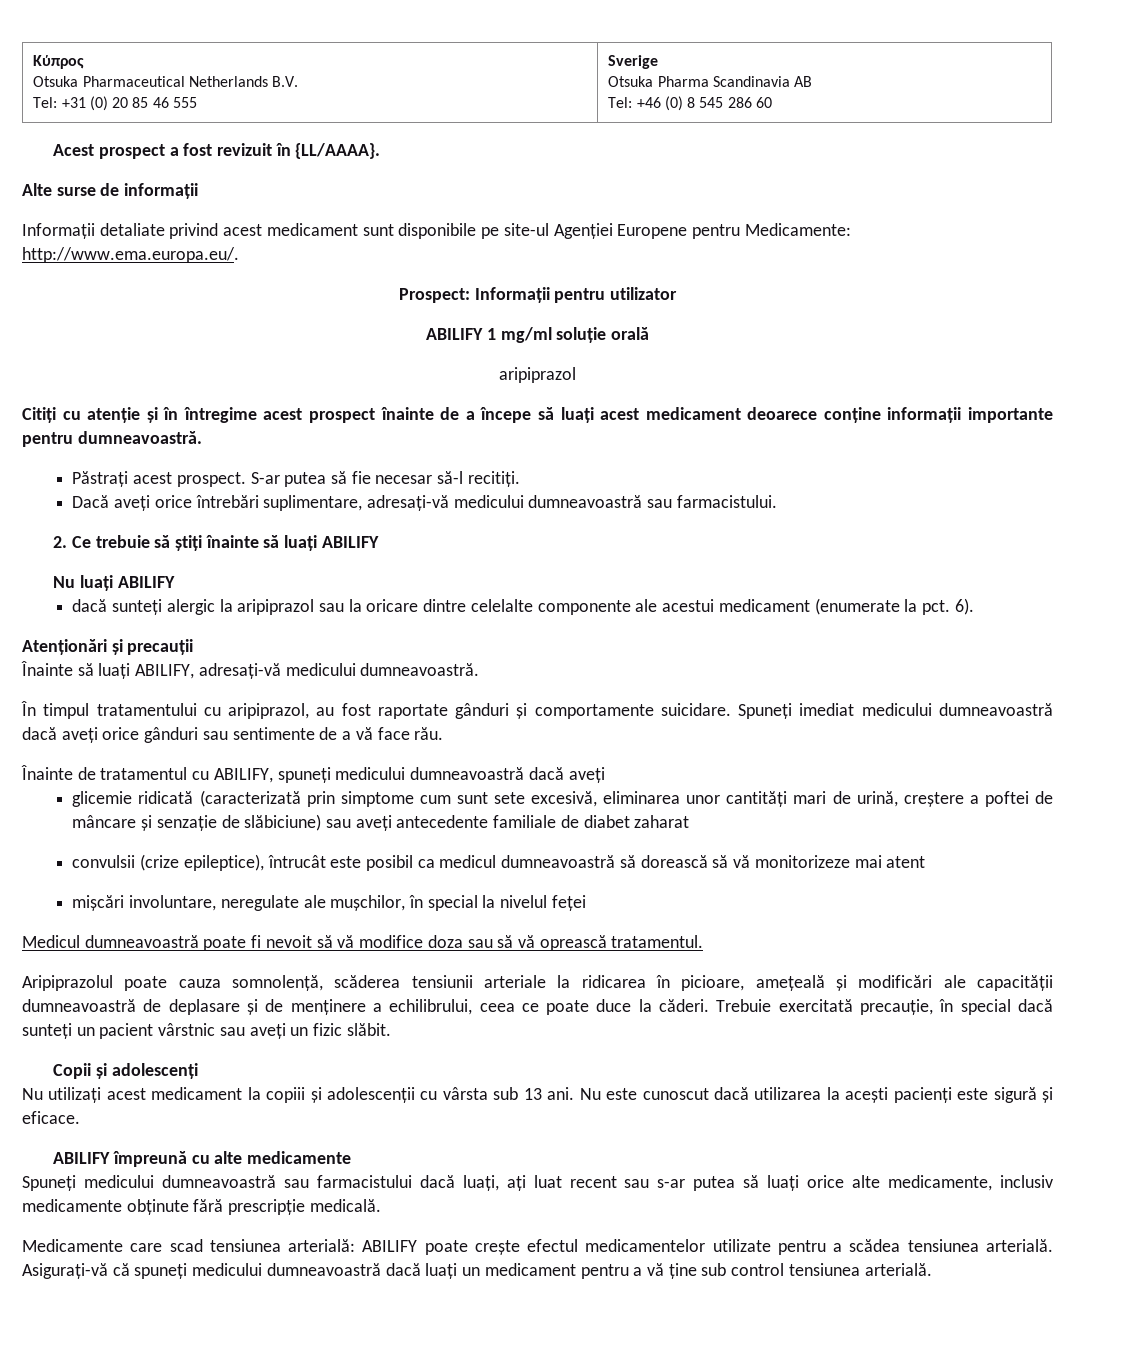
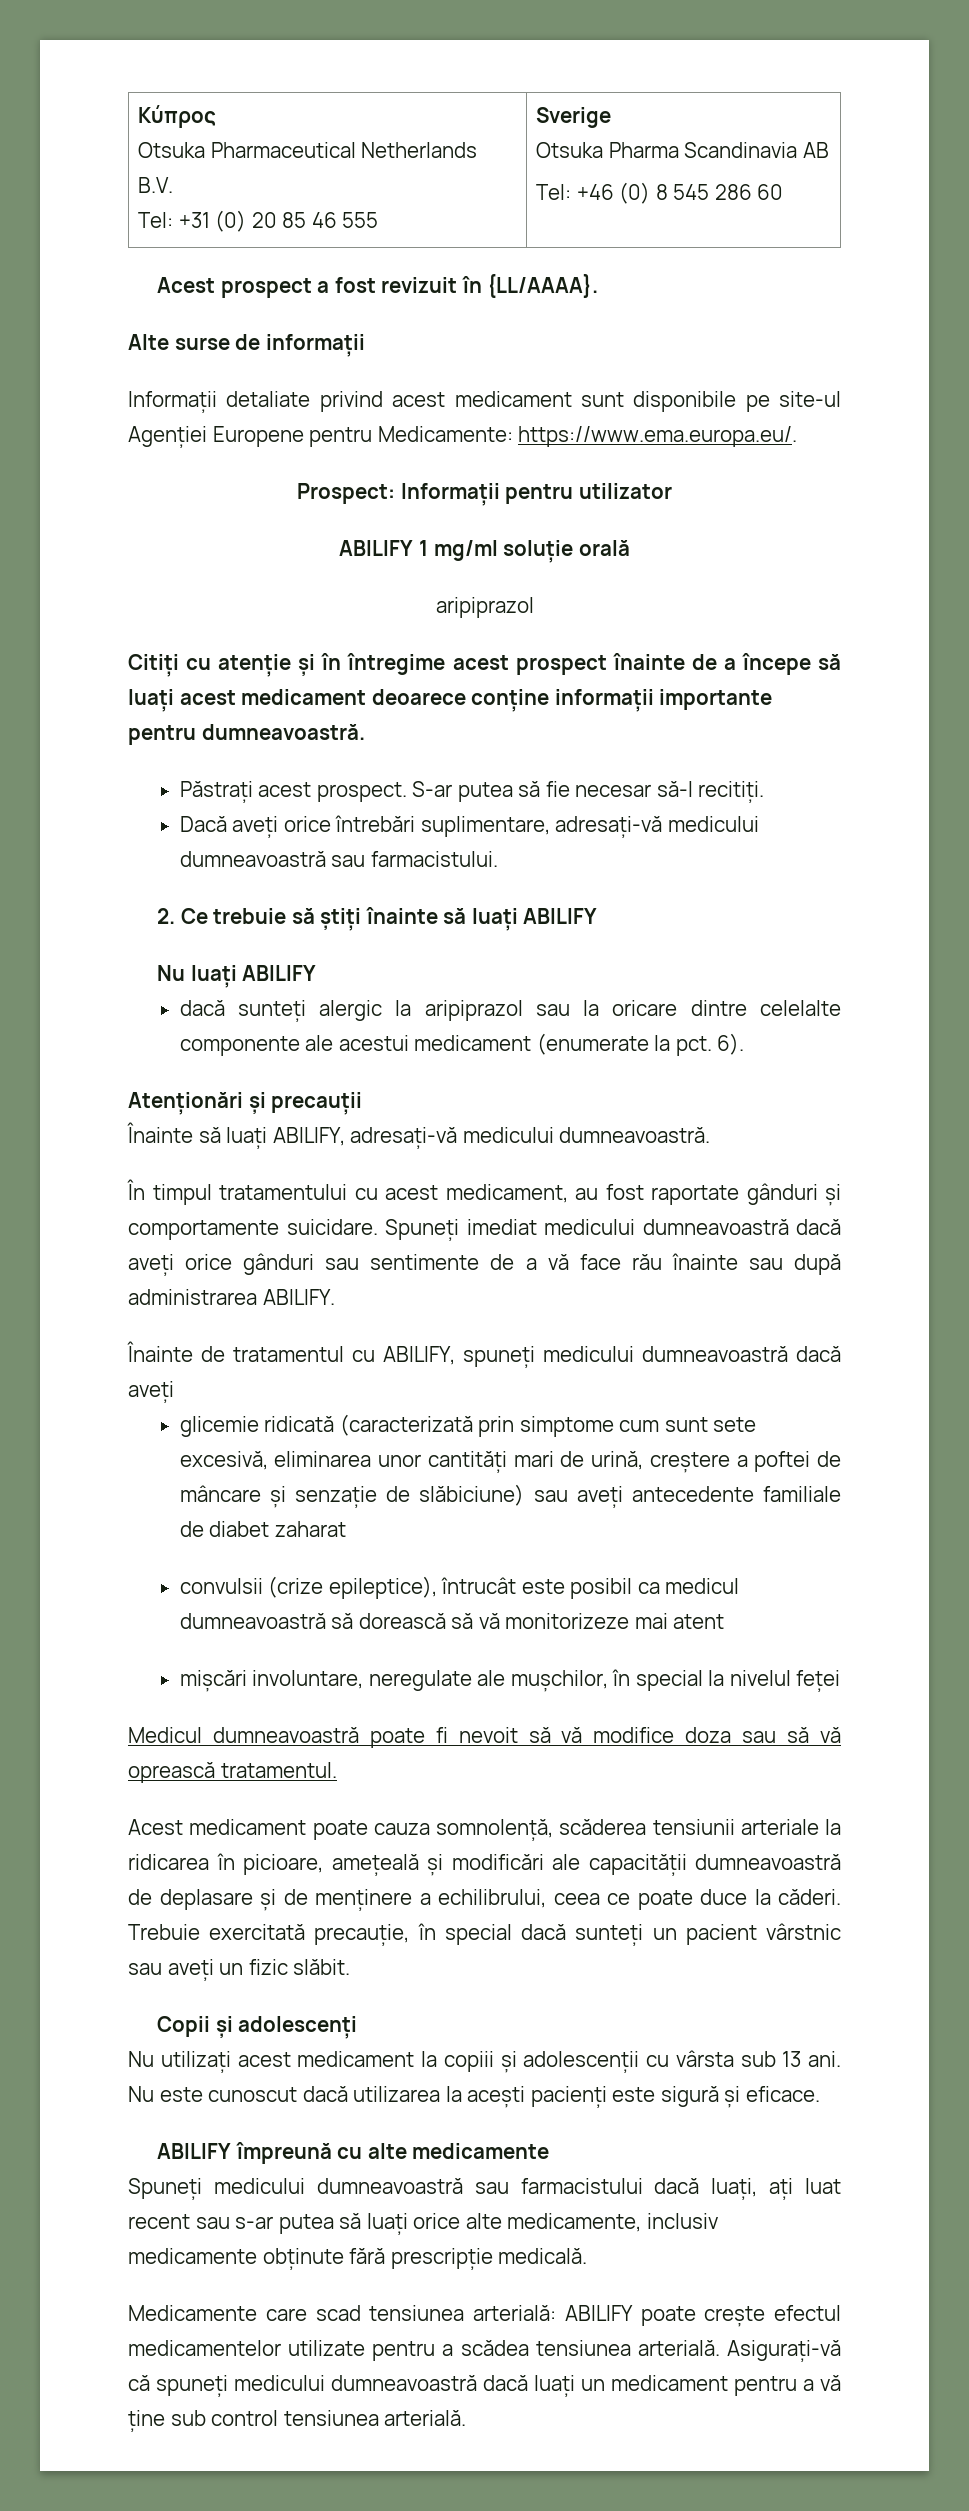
[22,247,239,263] http://www.ema.europa.eu/. -> [518,426,798,447] https://www.ema.europa.eu/.
[228,703,310,719] aripiprazol, -> [385,1184,568,1203] acest medicament,
[414,727,444,740] rău. -> [631,1253,842,1275] [128,1289,335,1305] rău înainte sau după administrarea ABILIFY.
[22,975,113,991] Aripiprazolul -> [128,1819,307,1835] Acest medicament

